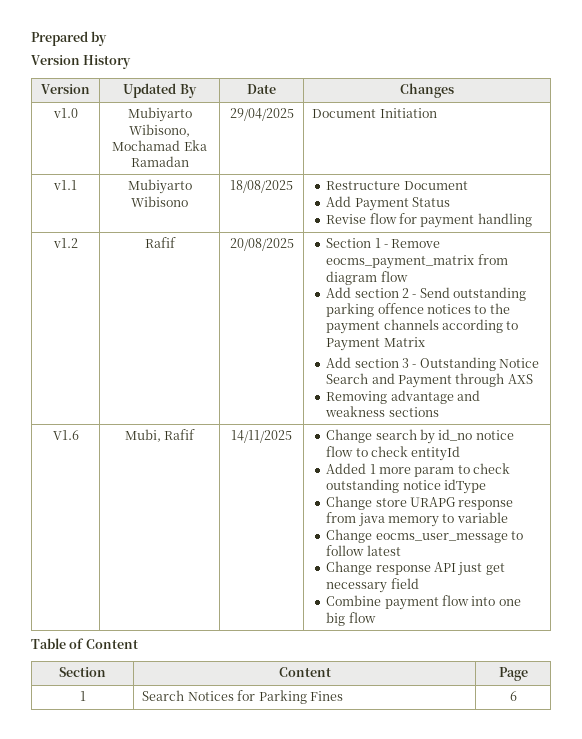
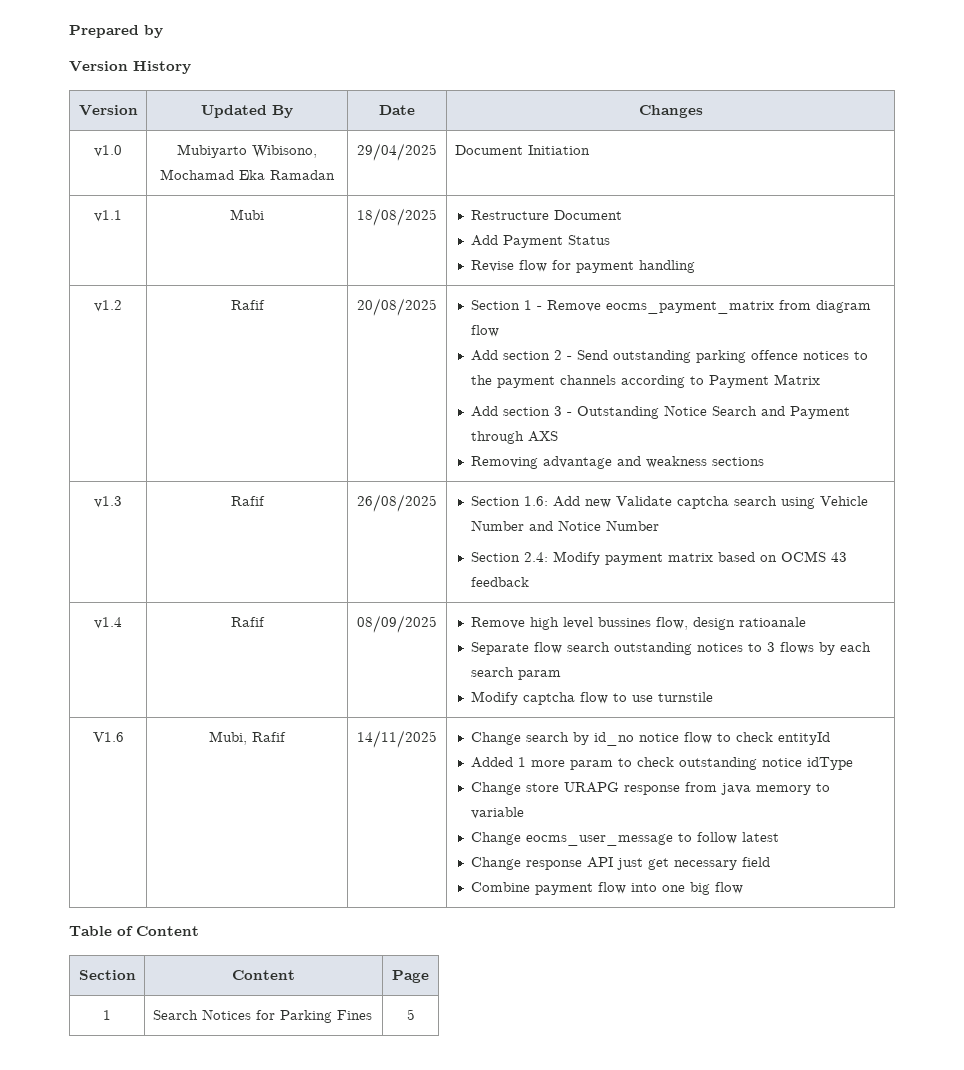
[127,179,192,194] [131,196,188,207] Mubiyarto Wibisono -> [230,209,264,220] Mubi
(439, 412) none -> [94,496,122,508] [230,496,265,506] [357,494,437,512] [470,496,868,509] [470,520,659,531] [470,551,847,565] [470,577,529,587] [94,617,122,629] [230,617,265,627] [357,615,437,633] [470,617,806,630] [470,642,871,655] [470,667,561,680] [470,691,713,705] // v1.3 | Rafif | 26/08/2025 | Section 1.6: Add new Validate captcha search using Vehicle Number and Notice Number // Section 2.4: Modify payment matrix based on OCMS 43 feedback // v1.4 | Rafif | 08/09/2025 | Remove high level bussines flow, design ratioanale // Separate flow search outstanding notices to 3 flows by each search param // Modify captcha flow to use turnstile
[509,691,517,701] 6 -> [406,1009,415,1020] 5

